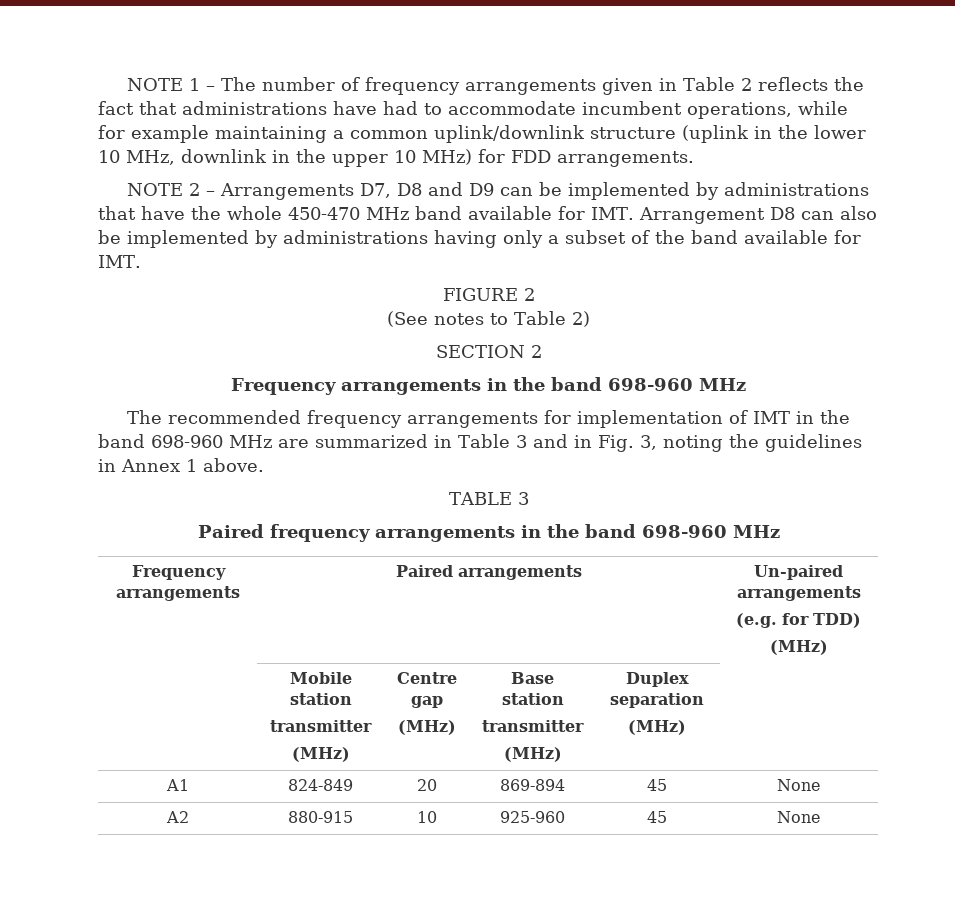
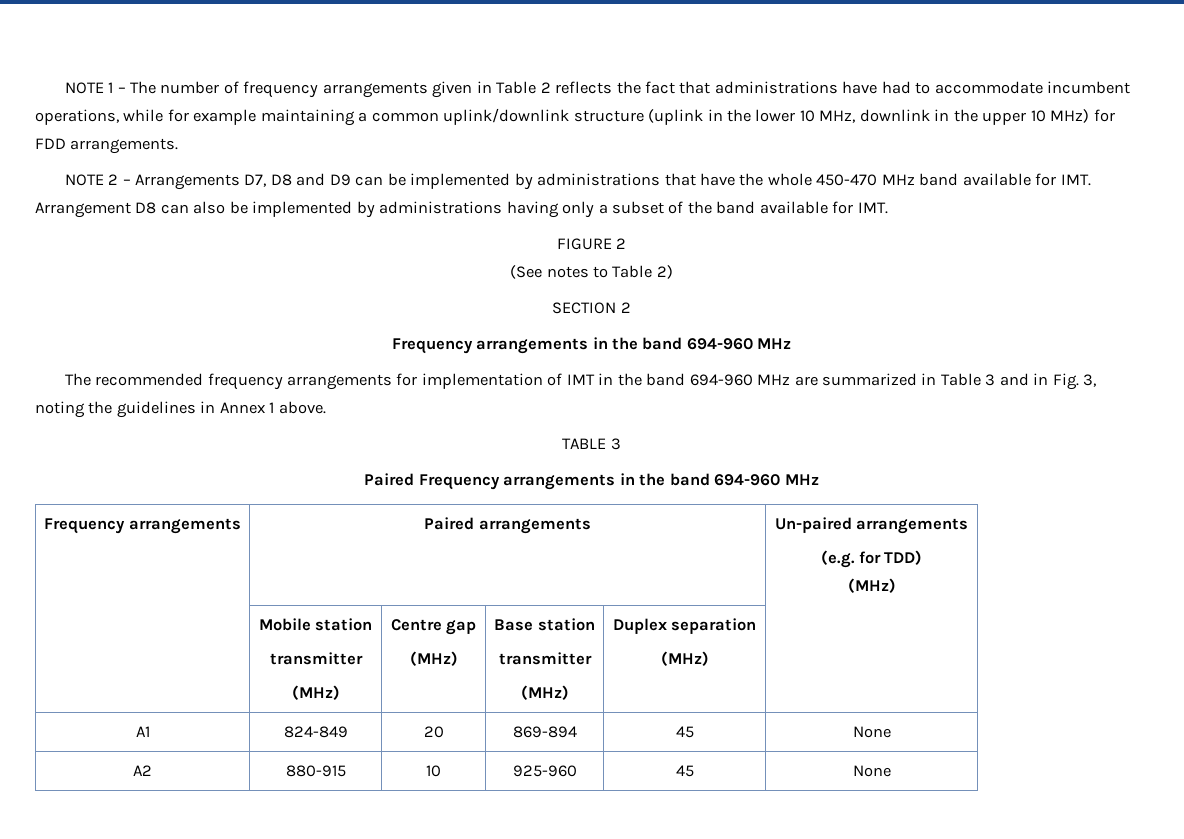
[608,378,693,391] 698-960 -> [686,338,753,350] 694-960
[151,435,223,448] 698-960 -> [689,374,753,386] 694-960
[269,524,727,542] frequency arrangements in the band 698-960 -> [418,473,781,490] Frequency arrangements in the band 694-960

